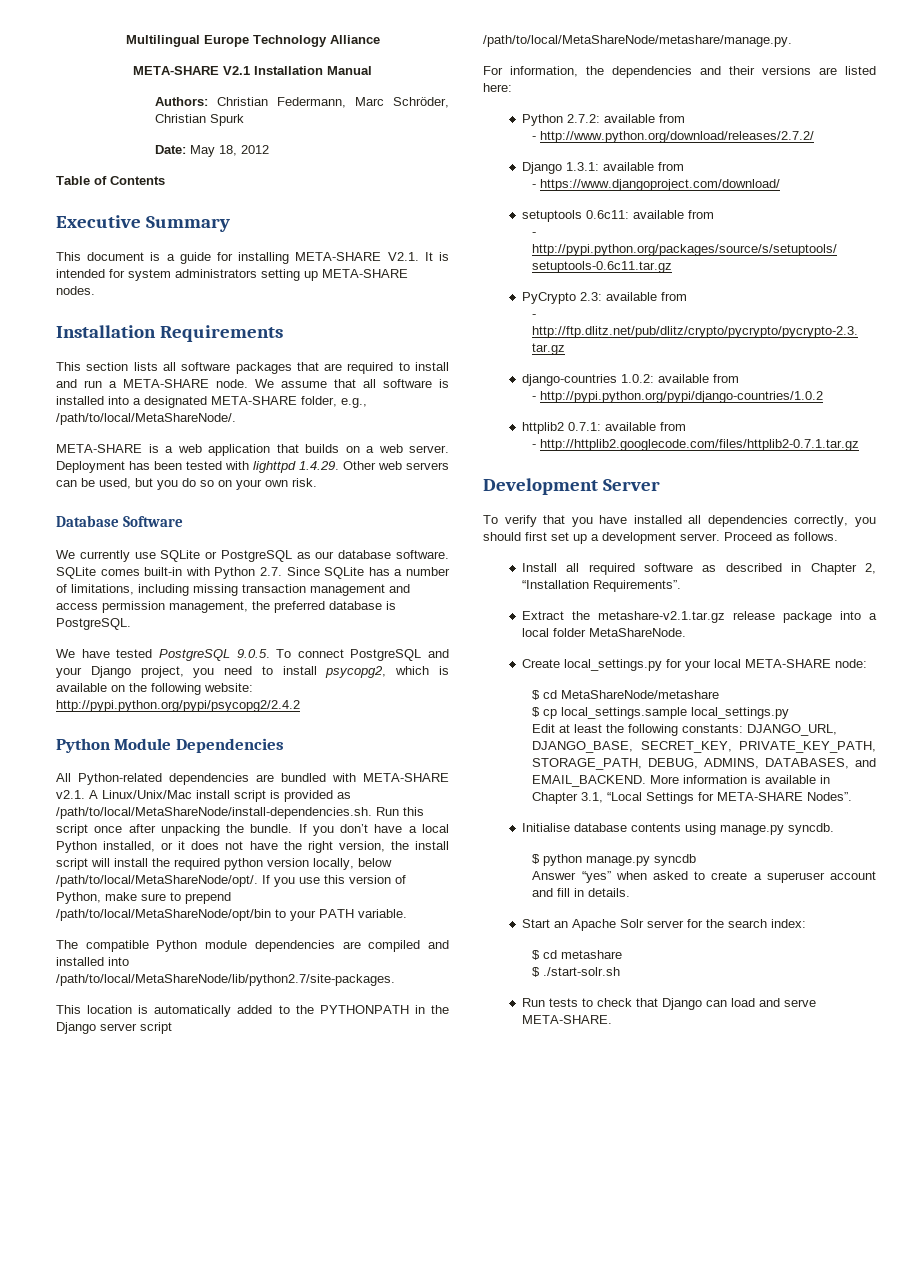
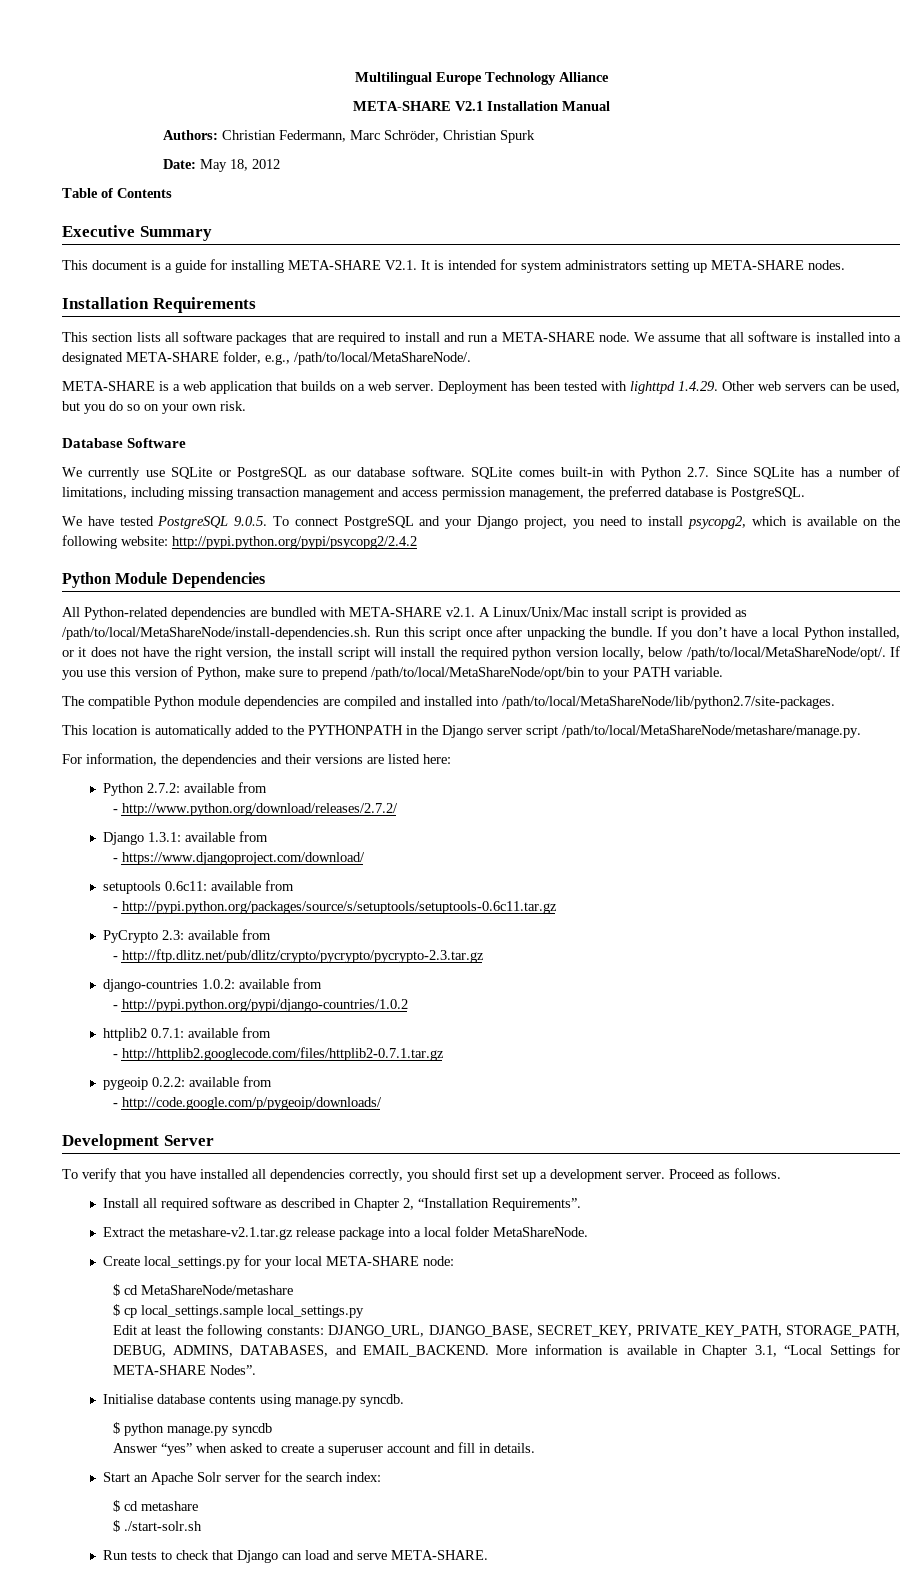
(860, 445) none -> [103,1076,273,1090] [112,1097,382,1110] // pygeoip 0.2.2: available from // - http://code.google.com/p/pygeoip/downloads/

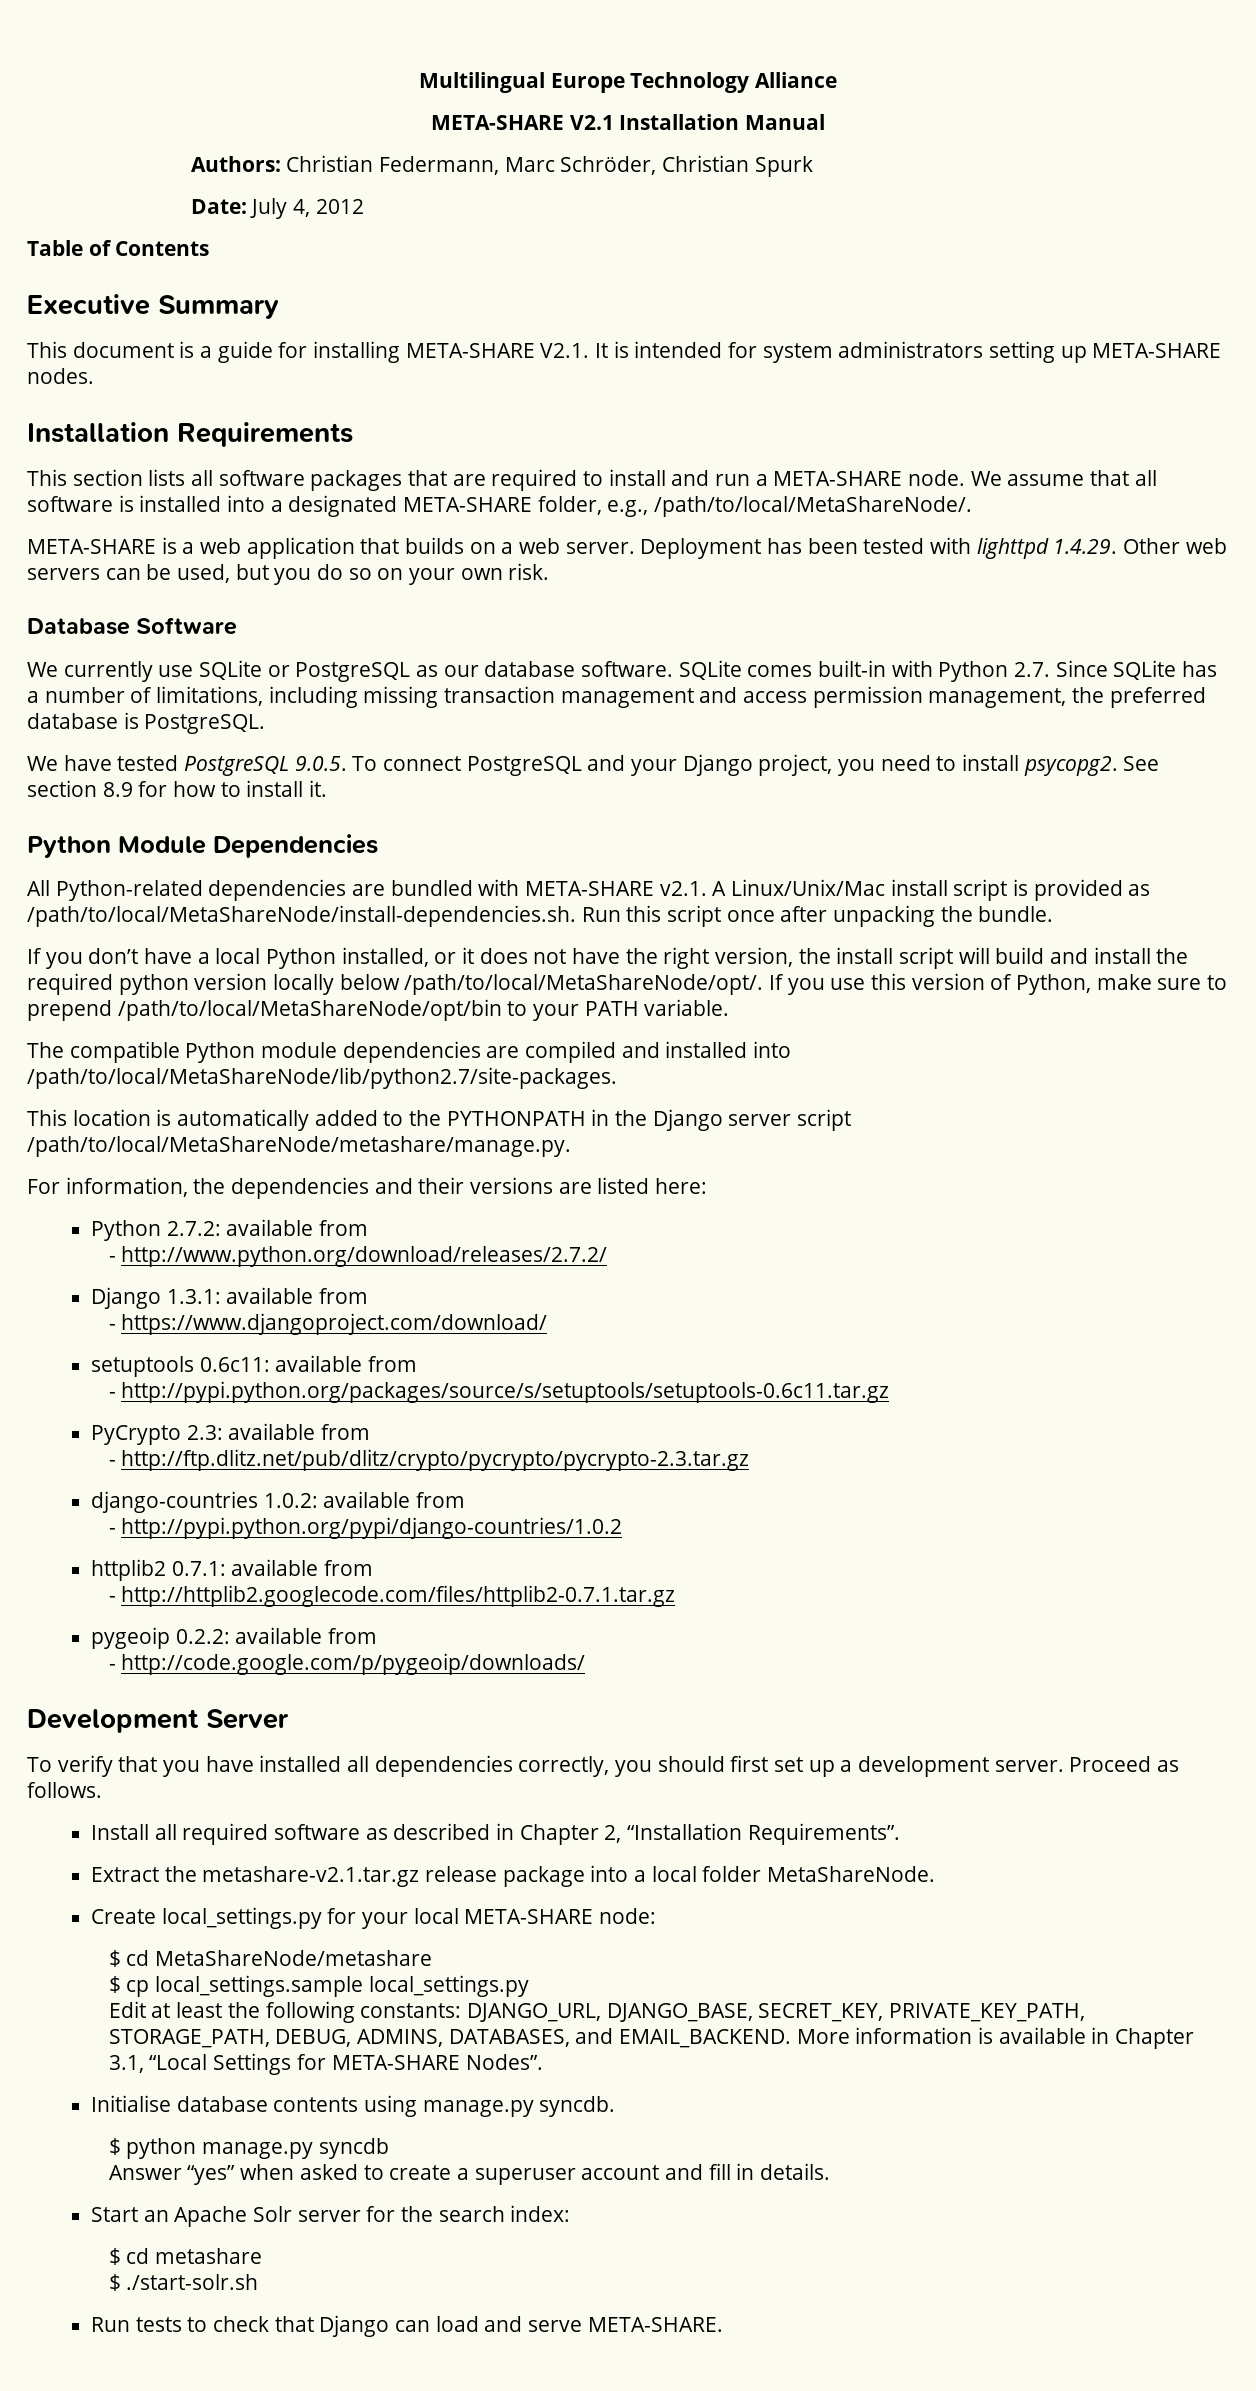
[199,159,248,172] May 18, -> [250,198,310,219] July 4,
[687,516,901,529] [62,535,417,549] psycopg2, which is available on the following website: http://pypi.python.org/pypi/psycopg2/2.4.2 -> [1023,756,1160,776] [27,780,328,797] psycopg2. See section 8.9 for how to install it.
(653, 632) none -> (1054, 914) //
(396, 652) none -> [995,947,1089,964] build and
[601,647,644,660] locally, -> [273,974,335,995] locally

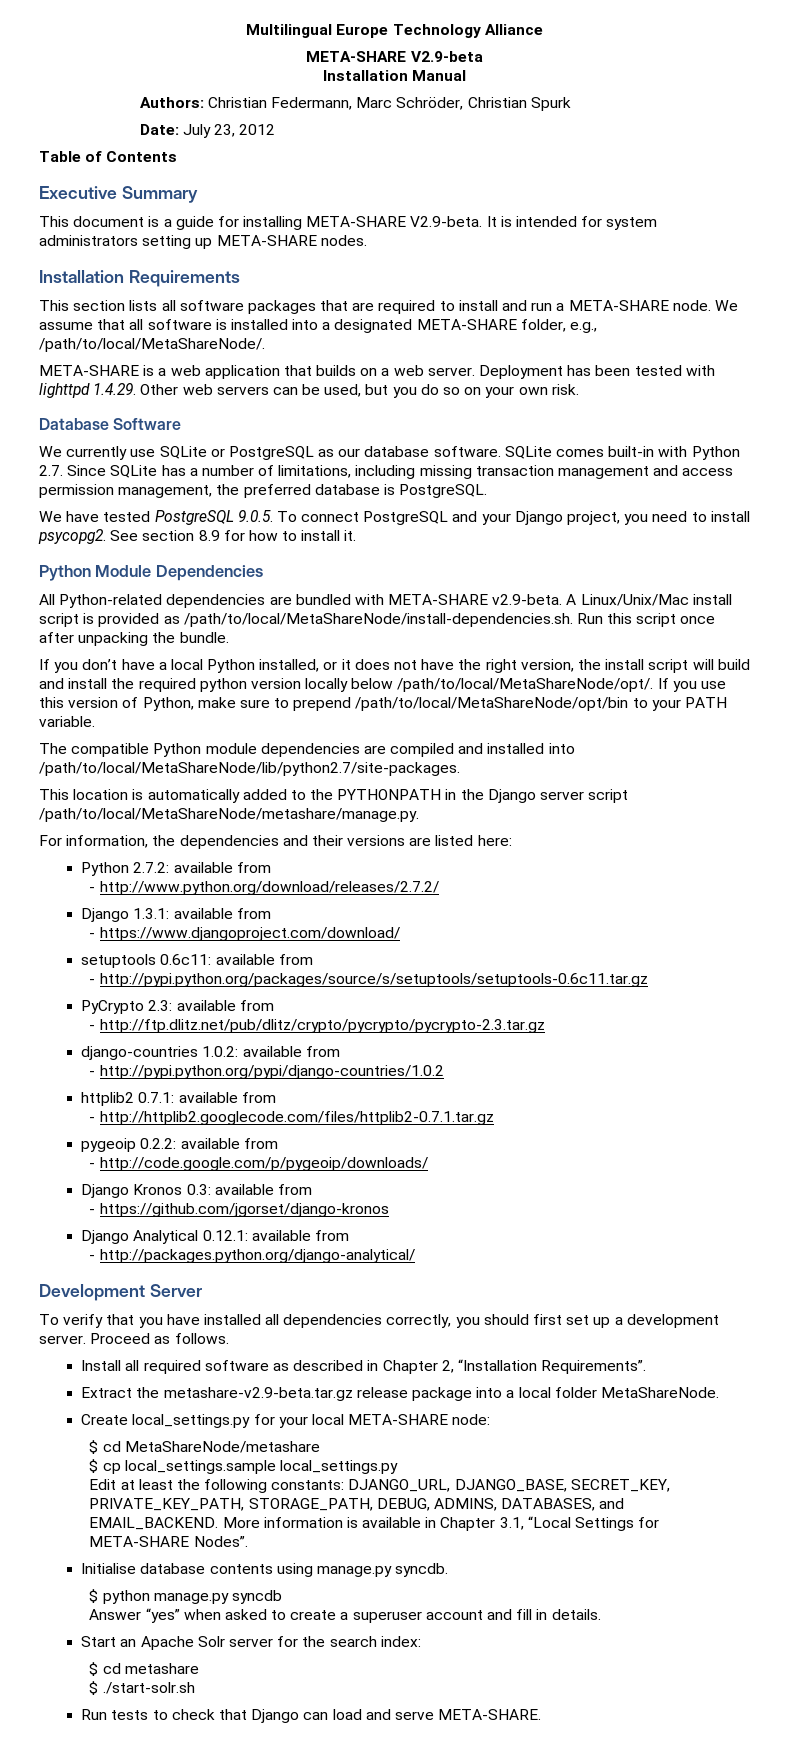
[569,115,614,130] V2.1 -> [410,51,483,62] V2.9-beta //
[292,199,310,217] 4, -> [214,124,236,137] 23,
[540,343,590,358] V2.1. -> [410,216,483,227] V2.9-beta.
[659,881,707,896] v2.1. -> [492,594,563,605] v2.9-beta.
(586, 1664) none -> [81,1184,312,1198] [89,1203,389,1217] [81,1230,349,1244] [89,1249,415,1263] // Django Kronos 0.3: available from // - https://github.com/jgorset/django-kronos // Django Analytical 0.12.1: available from // - http://packages.python.org/django-analytical/
[202,1866,420,1887] metashare-v2.1.tar.gz -> [163,1387,353,1401] metashare-v2.9-beta.tar.gz

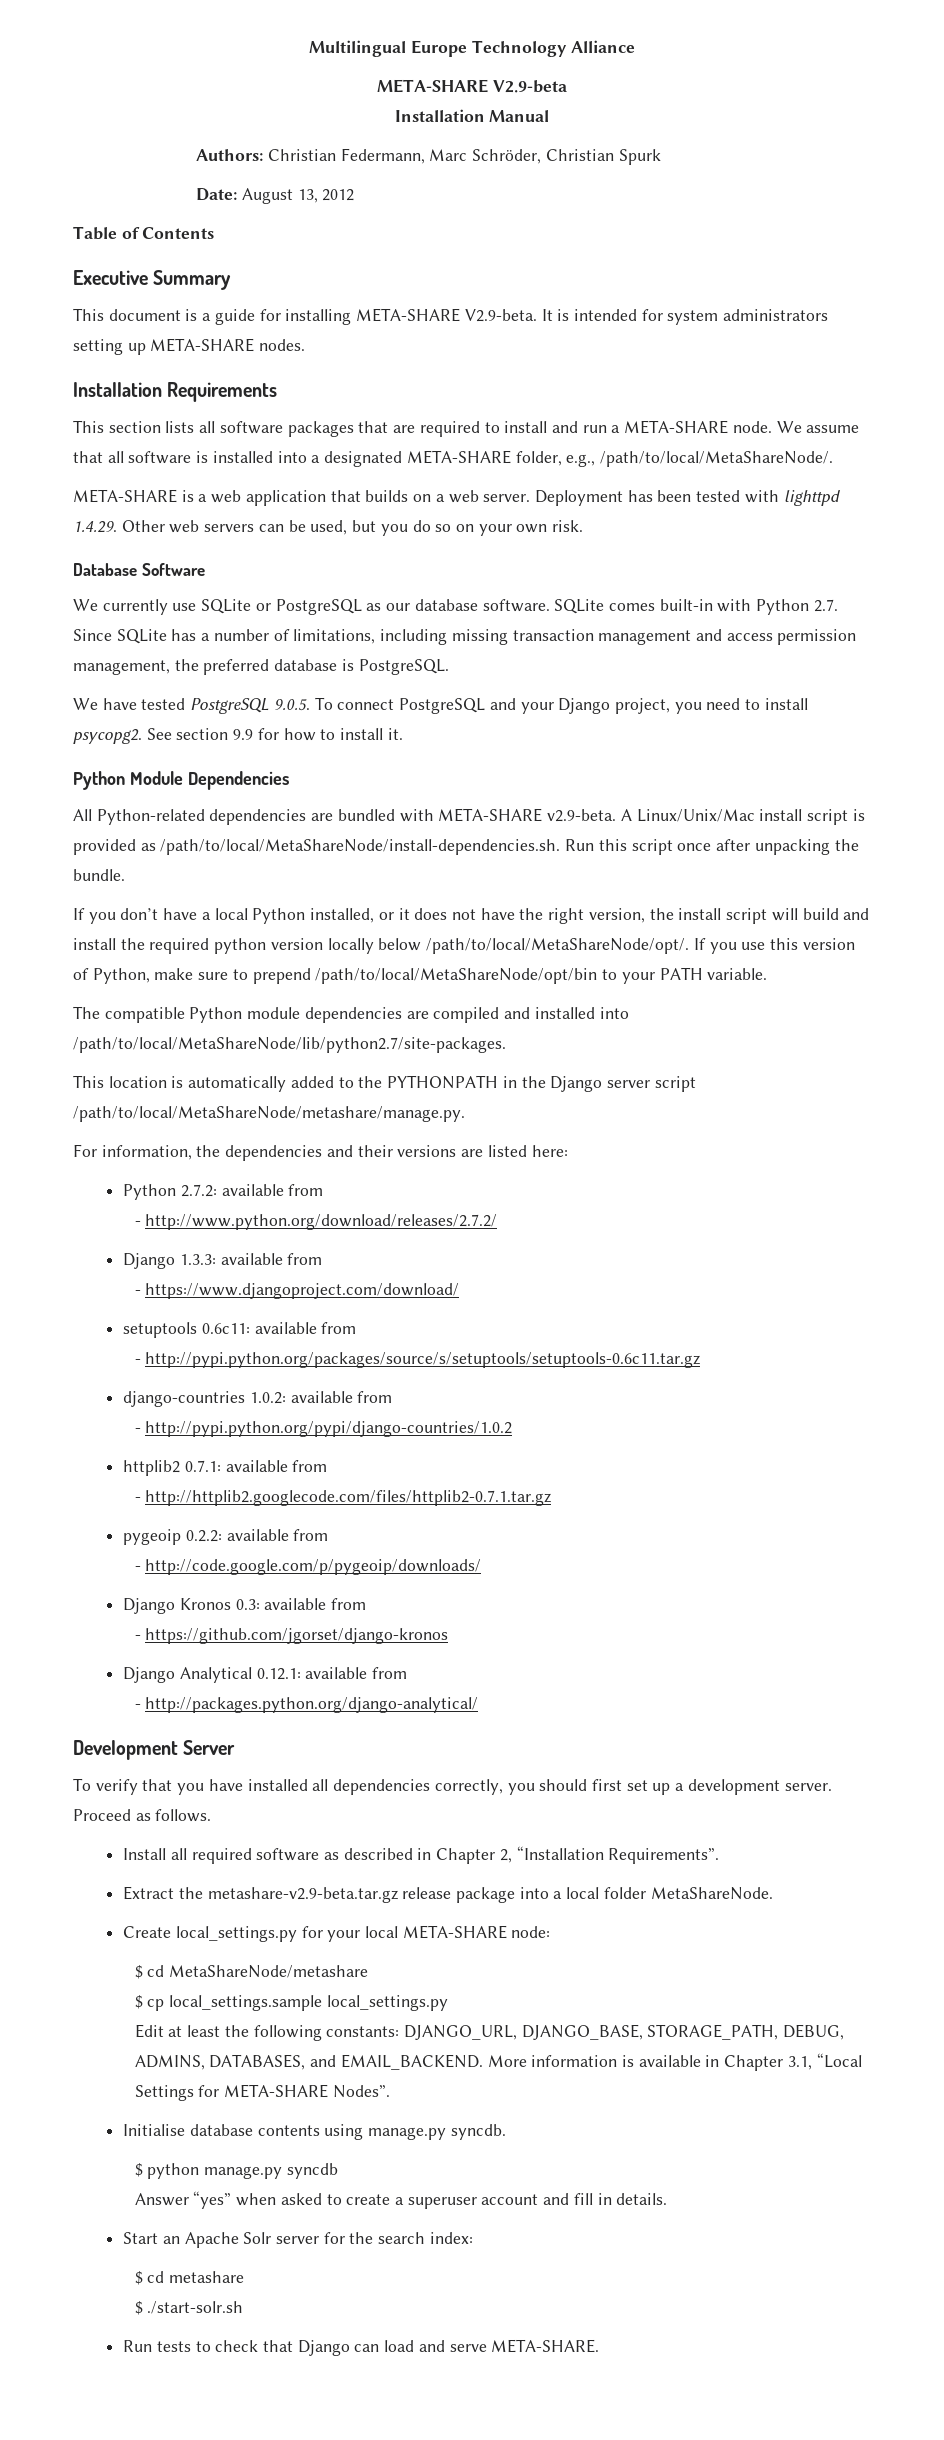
[182,124,236,138] July 23, -> [241,188,318,204] August 13,
[198,530,220,541] 8.9 -> [233,729,254,740] 9.9
[133,908,170,919] 1.3.1: -> [179,1254,216,1265] 1.3.3:
[81,1000,274,1014] [89,1019,545,1033] // PyCrypto 2.3: available from // - http://ftp.dlitz.net/pub/dlitz/crypto/pycrypto/pycrypto-2.3.tar.gz -> (701, 1360) none
[570,1479,670,1492] [89,1498,245,1511] SECRET_KEY, PRIVATE_KEY_PATH, -> (643, 2032) none

